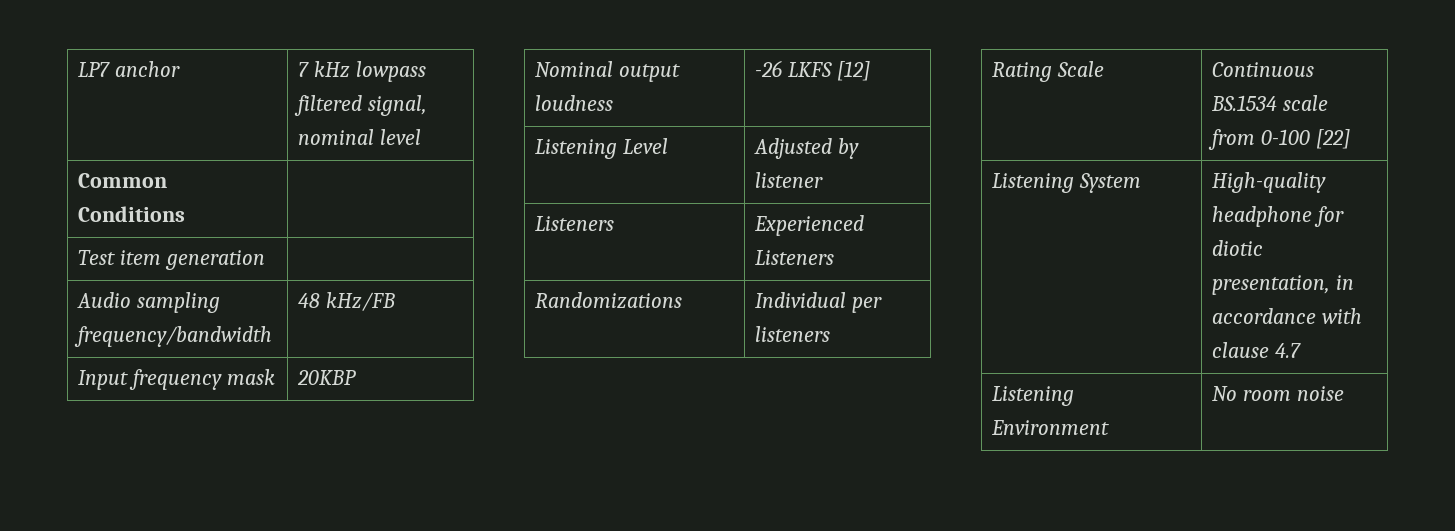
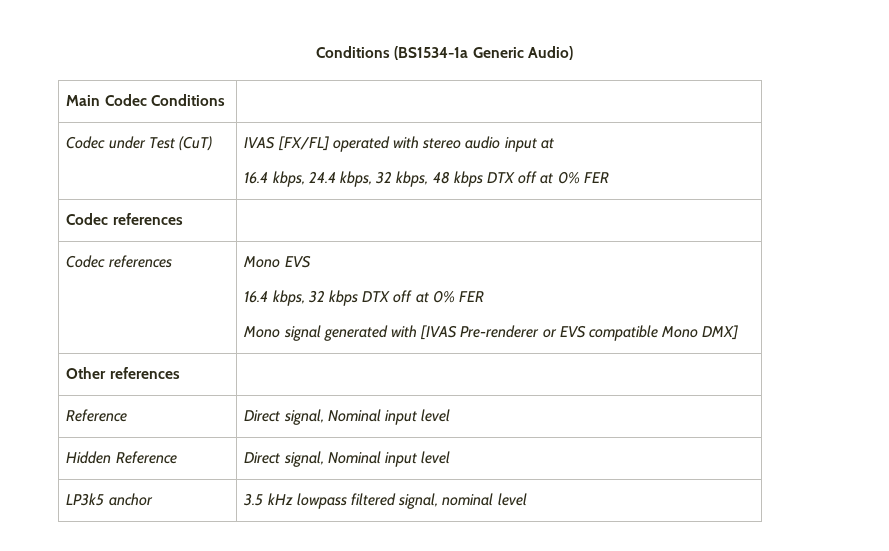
[78,62,111,77] LP7 -> [316,46,573,60] [66,94,225,106] [66,136,213,151] [244,136,554,152] [244,171,609,187] [66,213,183,225] [66,255,172,268] [243,255,311,268] [244,290,484,306] [243,325,739,341] [66,367,180,379] [66,409,128,422] [244,409,451,425] [66,451,177,464] [244,451,451,467] [66,493,105,506] Conditions (BS1534-1a Generic Audio) // Main Codec Conditions | // Codec under Test (CuT) | IVAS [FX/FL] operated with stereo audio input at // 16.4 kbps, 24.4 kbps, 32 kbps, 48 kbps DTX off at 0% FER // Codec references | // Codec references | Mono EVS // 16.4 kbps, 32 kbps DTX off at 0% FER // Mono signal generated with [IVAS Pre-renderer or EVS compatible Mono DMX] // Other references | // Reference | Direct signal, Nominal input level // Hidden Reference | Direct signal, Nominal input level // LP3k5
[298,62,310,77] 7 -> [243,493,264,506] 3.5
[78,173,168,188] [78,206,186,222] [78,250,266,270] [77,292,221,313] [74,326,273,347] [298,292,396,311] [78,369,276,390] [297,370,357,385] [535,61,681,82] [535,95,614,111] [755,60,871,81] [535,138,669,159] [754,138,860,159] [755,172,824,188] [535,216,615,231] [754,215,865,236] [755,250,835,265] [535,292,683,309] [755,292,883,313] [755,326,831,342] [992,61,1105,82] [1212,62,1315,77] [1211,95,1329,111] [1208,129,1351,150] [992,173,1142,193] [1212,172,1327,193] [1212,206,1345,227] [1212,240,1264,256] [1212,275,1355,295] [1212,308,1363,324] [1212,342,1302,358] [992,386,1075,406] [991,420,1110,435] [1212,386,1345,401] // Common Conditions | // Test item generation | // Audio sampling frequency/bandwidth | 48 kHz/FB // Input frequency mask | 20KBP // Nominal output loudness | -26 LKFS [12] // Listening Level | Adjusted by listener // Listeners | Experienced Listeners // Randomizations | Individual per listeners // Rating Scale | Continuous BS.1534 scale from 0-100 [22] // Listening System | High-quality headphone for diotic presentation, in accordance with clause 4.7 // Listening Environment | No room noise -> (527, 499) none

